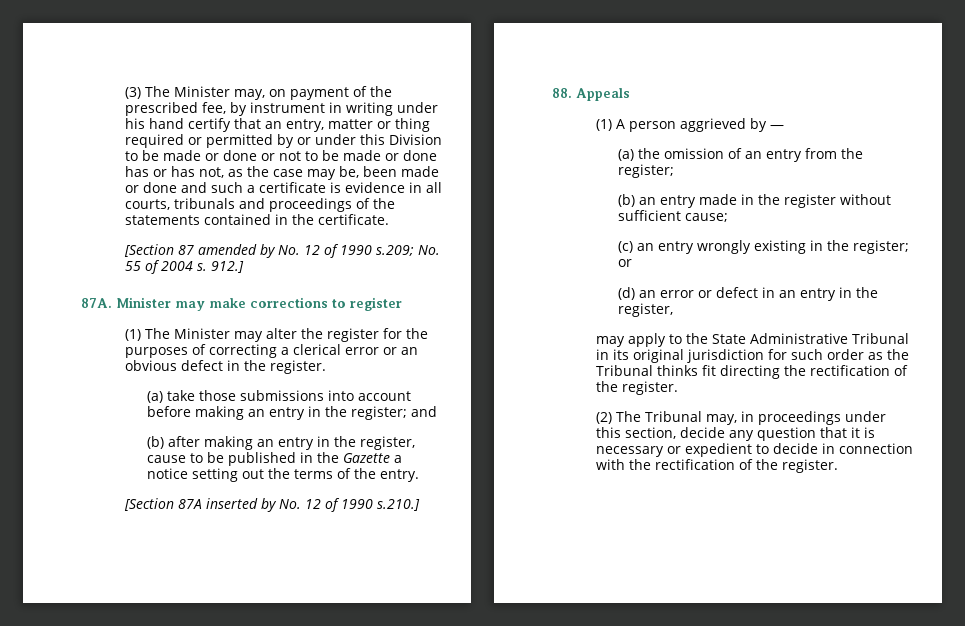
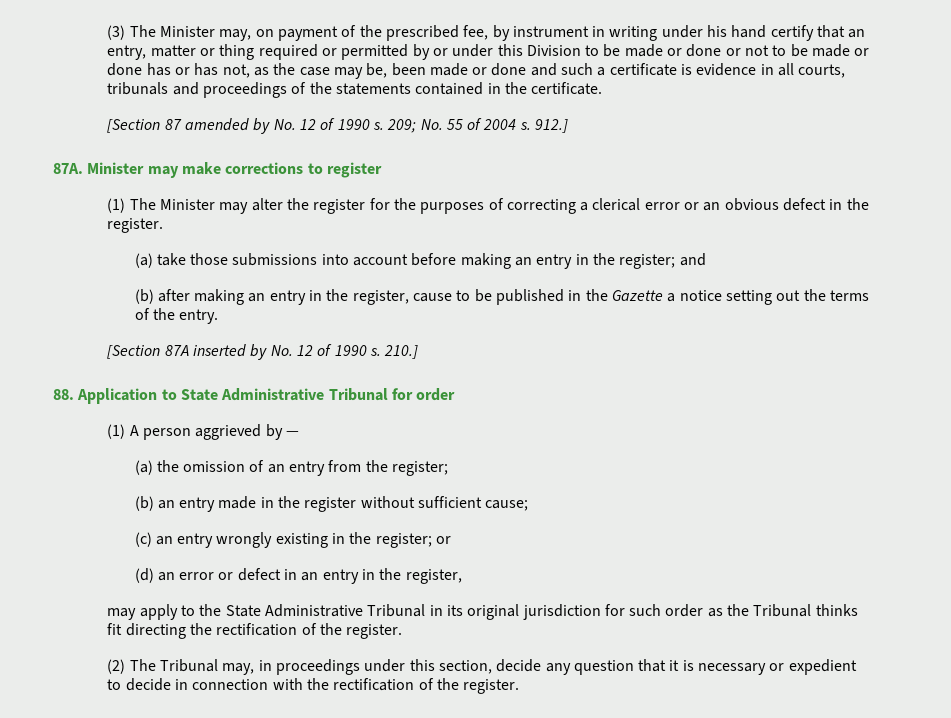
[376,245,415,256] s.209; -> [372,119,417,133] s. 209;
[377,499,421,511] s.210.] -> [369,345,419,359] s. 210.]
[576,88,630,101] Appeals -> [77,388,456,404] Application to State Administrative Tribunal for order

